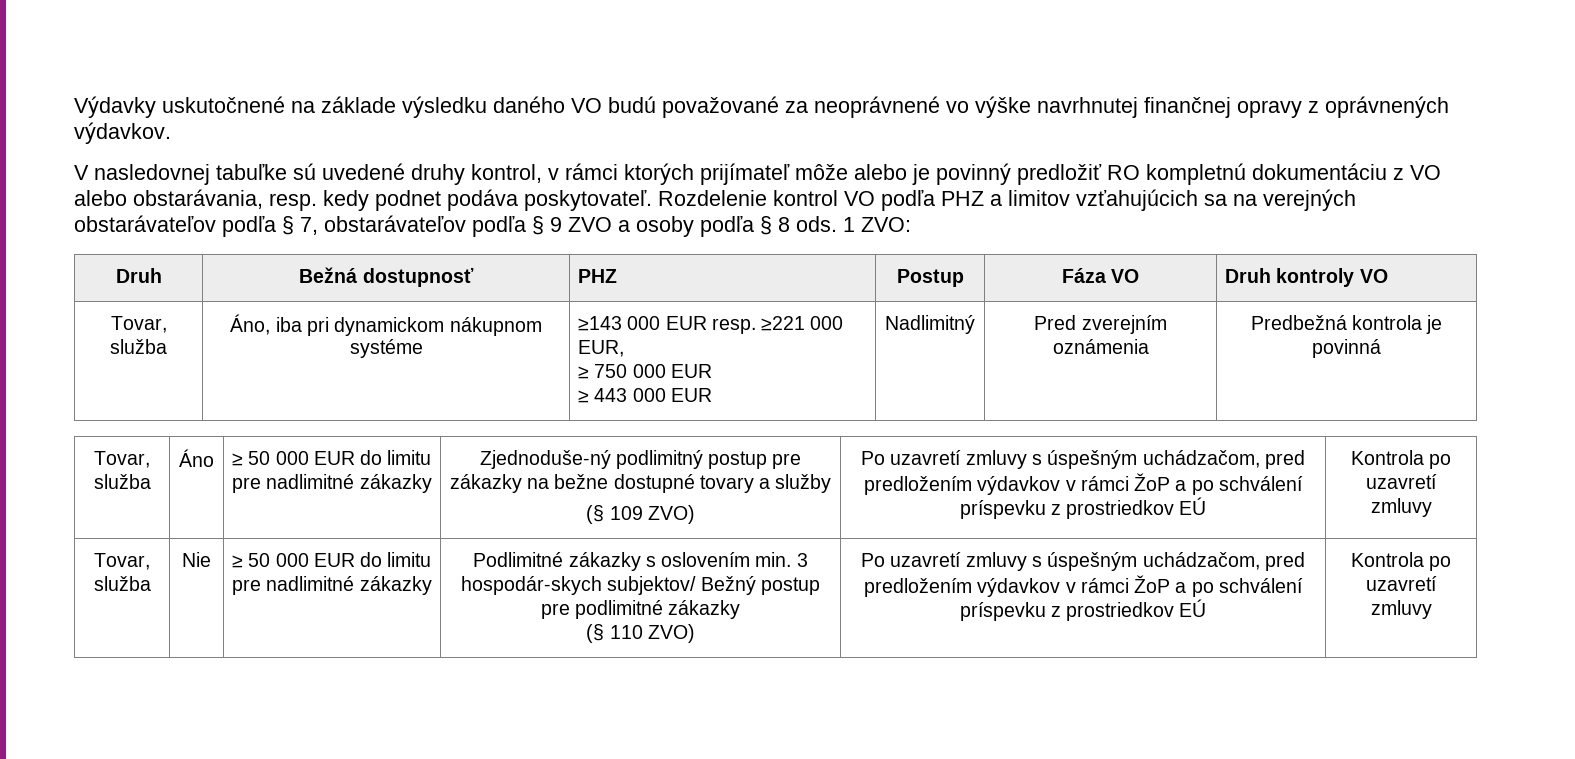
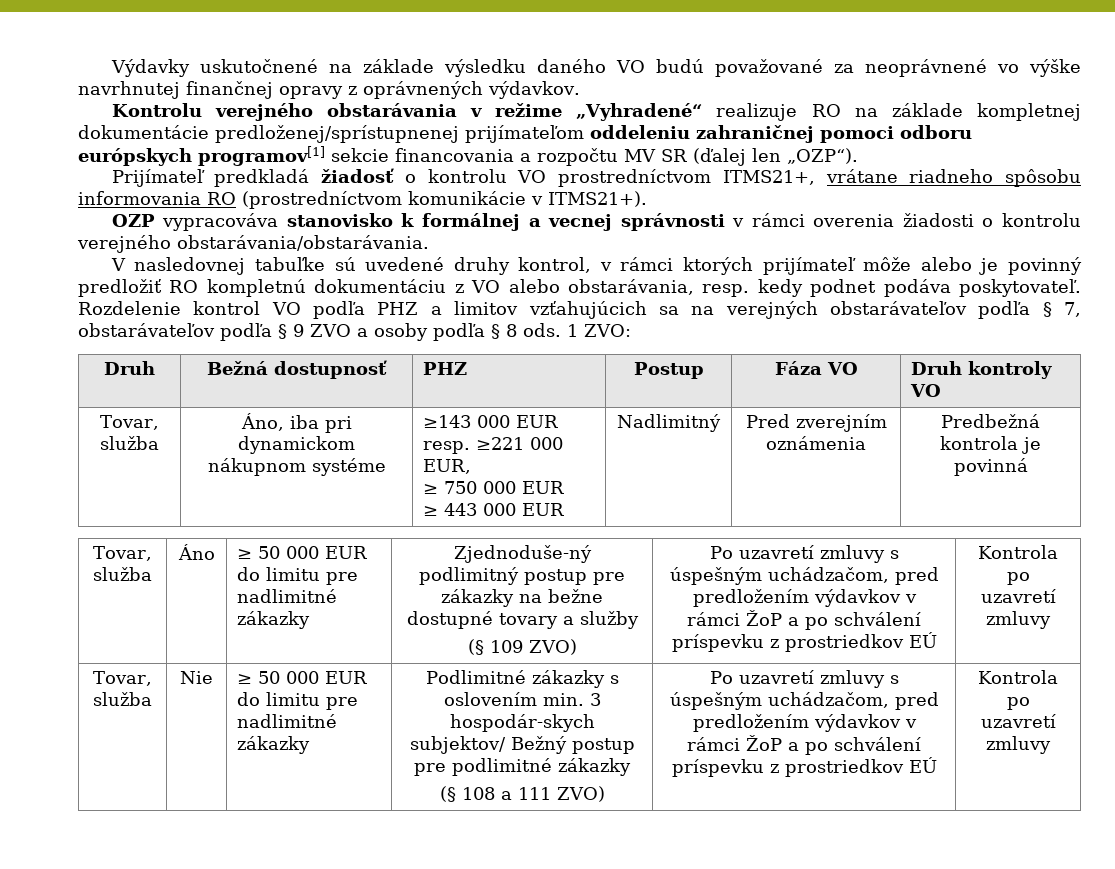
(171, 133) none -> [111,103,1081,121] [78,125,972,143] [78,146,858,166] [111,168,1081,187] [78,191,647,209] [111,213,1081,231] [77,235,429,253] // Kontrolu verejného obstarávania v režime „Vyhradené“ realizuje RO na základe kompletnej dokumentácie predloženej/sprístupnenej prijímateľom oddeleniu zahraničnej pomoci odboru európskych programov[1] sekcie financovania a rozpočtu MV SR (ďalej len „OZP“). // Prijímateľ predkladá žiadosť o kontrolu VO prostredníctvom ITMS21+, vrátane riadneho spôsobu informovania RO (prostredníctvom komunikácie v ITMS21+). // OZP vypracováva stanovisko k formálnej a vecnej správnosti v rámci overenia žiadosti o kontrolu verejného obstarávania/obstarávania.
[609,625,643,639] 110 -> [461,787,551,800] 108 a 111

